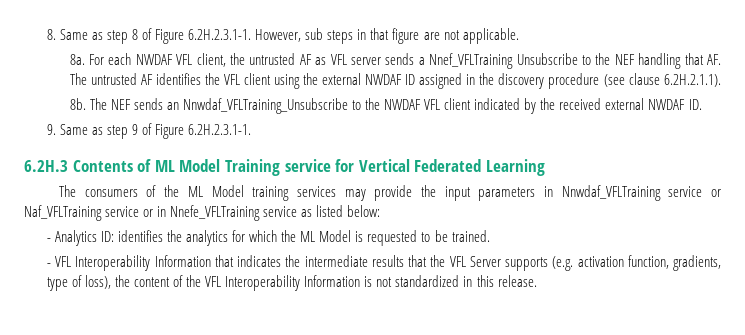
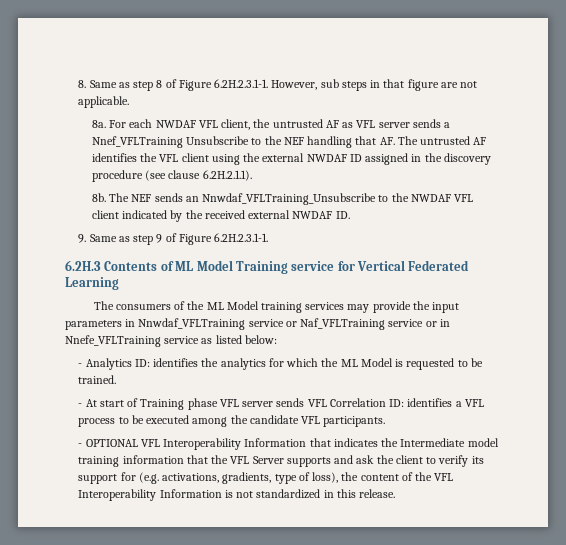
(51, 265) none -> [85,398,484,410] [78,415,386,427] [78,439,138,447] At start of Training phase VFL server sends VFL Correlation ID: identifies a VFL process to be executed among the candidate VFL participants. // - OPTIONAL
[304,255,404,267] intermediate results -> [400,438,499,447] [78,455,184,467] Intermediate model training information
[552,255,669,271] (e.g. activation function, -> [334,455,484,467] [78,472,220,484] and ask the client to verify its support for (e.g. activations,

